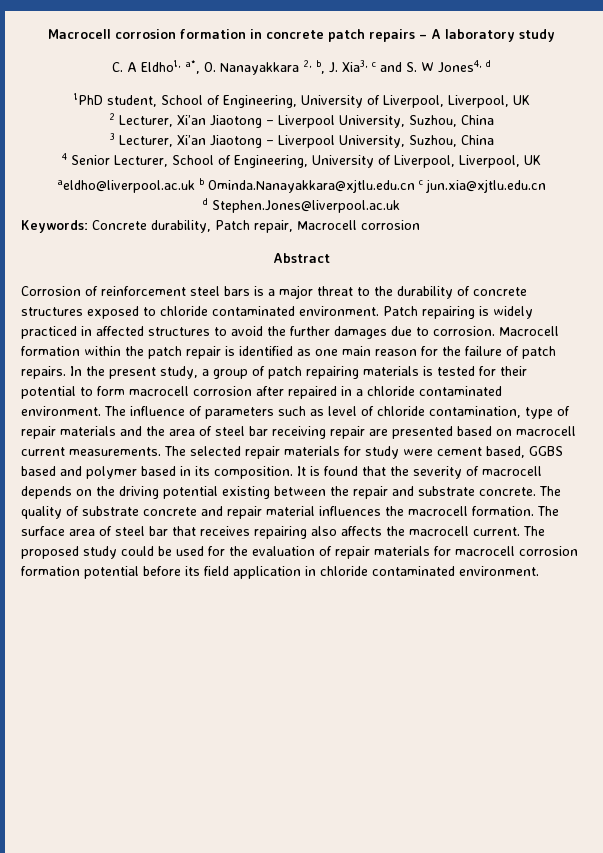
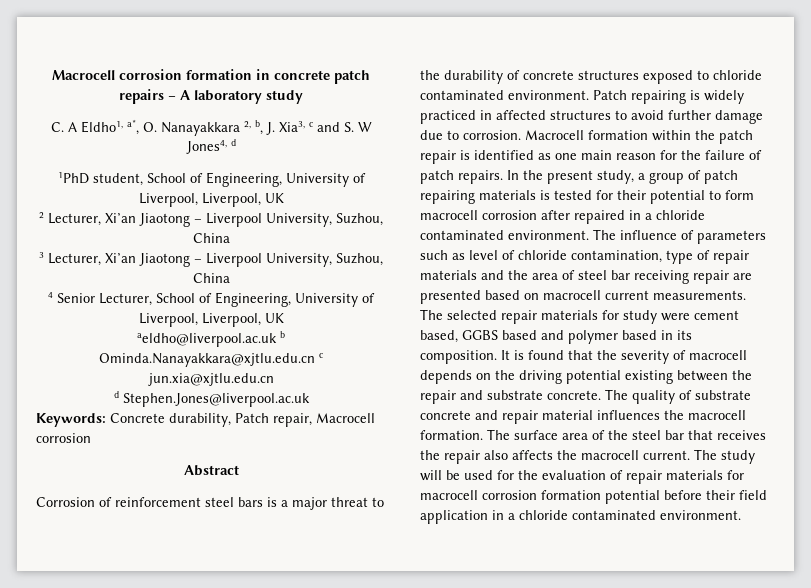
[267,326,387,339] the further damages -> [668,110,763,124] further damage
(112, 531) none -> [608,430,628,440] the
[254,526,307,539] repairing -> [420,450,480,464] the repair
[21,546,154,559] proposed study could -> [721,450,755,464] [420,470,442,481] study will
[185,566,200,576] its -> [706,490,735,500] their
(316, 571) none -> [508,513,515,520] a

